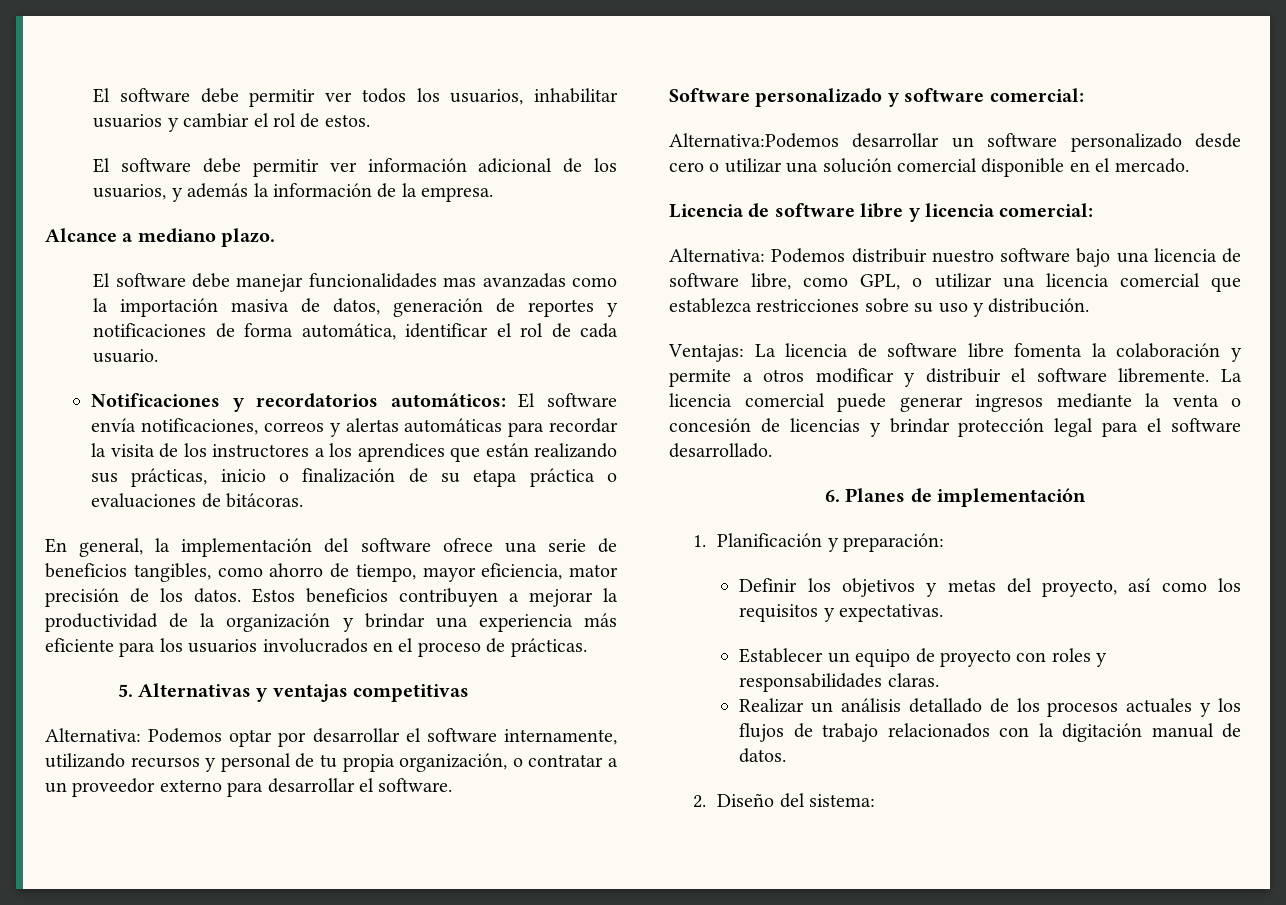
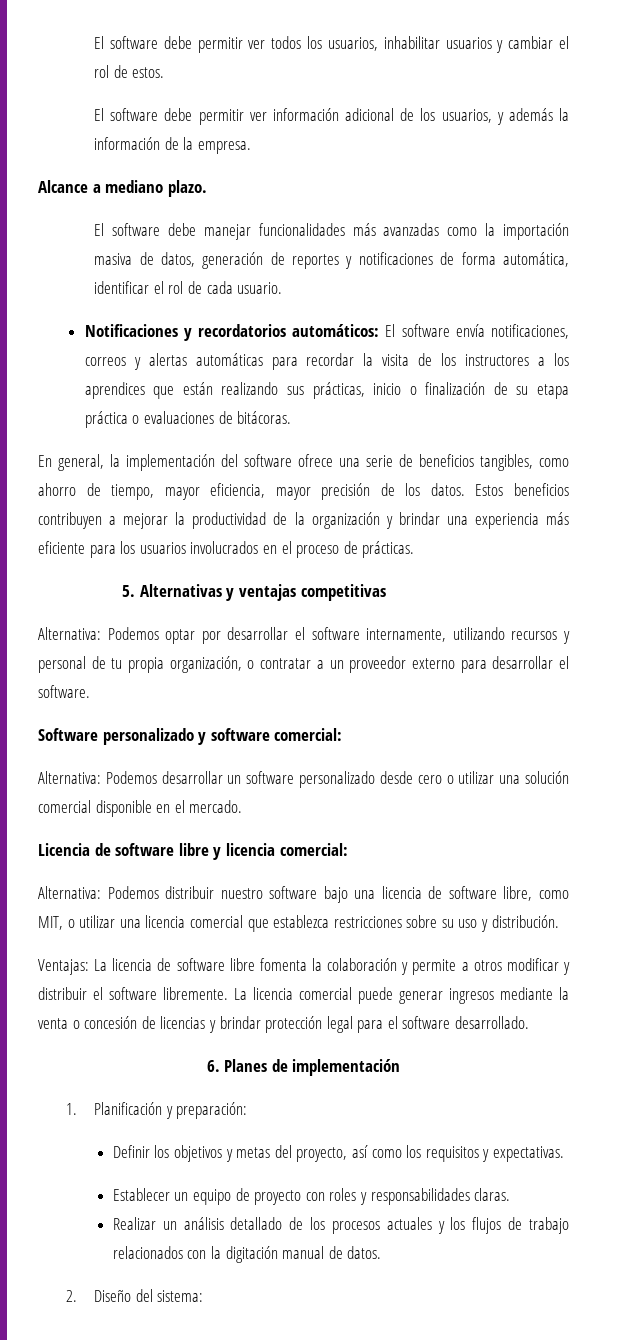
[443,277,477,287] mas -> [352,223,376,236] más
[569,564,618,577] mator -> [275,487,311,500] mayor
[669,133,839,148] Alternativa:Podemos -> [38,771,157,784] Alternativa: Podemos
[860,274,901,290] GPL, -> [38,916,63,930] MIT,

